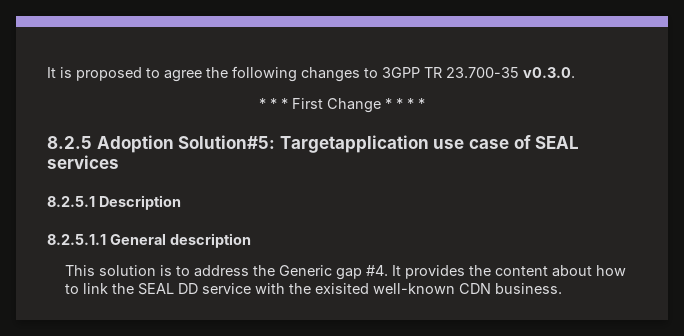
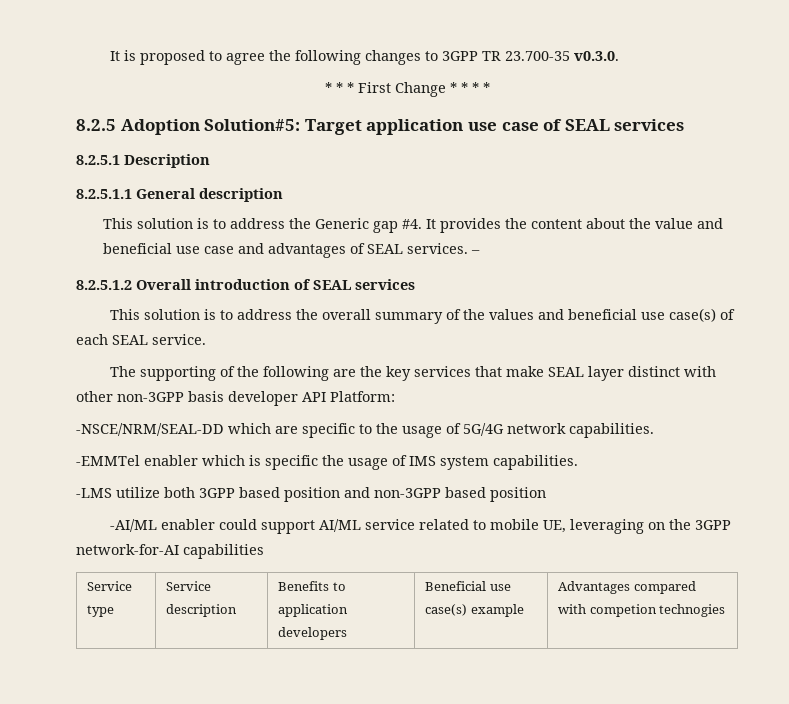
[279,135,429,153] Targetapplication -> [304,119,464,135] Target application
[595,265,626,276] [64,283,562,295] how to link the SEAL DD service with the exisited well-known CDN business. -> [628,218,723,229] [102,243,480,258] [76,279,415,290] [110,308,736,324] [76,334,206,345] [110,366,717,381] [76,391,395,406] [76,423,654,438] [76,455,578,470] [76,487,546,502] [110,519,732,534] [76,544,264,559] [87,581,133,591] [87,605,115,617] [166,581,212,591] [166,604,238,617] [278,581,346,591] [278,604,349,617] [278,627,348,640] [425,581,511,591] [425,604,524,617] [558,581,696,594] [558,604,726,617] the value and beneficial use case and advantages of SEAL services. – // 8.2.5.1.2 Overall introduction of SEAL services // This solution is to address the overall summary of the values and beneficial use case(s) of each SEAL service. // The supporting of the following are the key services that make SEAL layer distinct with other non-3GPP basis developer API Platform: // -NSCE/NRM/SEAL-DD which are specific to the usage of 5G/4G network capabilities. // -EMMTel enabler which is specific the usage of IMS system capabilities. // -LMS utilize both 3GPP based position and non-3GPP based position // -AI/ML enabler could support AI/ML service related to mobile UE, leveraging on the 3GPP network-for-AI capabilities // Service type | Service description | Benefits to application developers | Beneficial use case(s) example | Advantages compared with competion technogies

